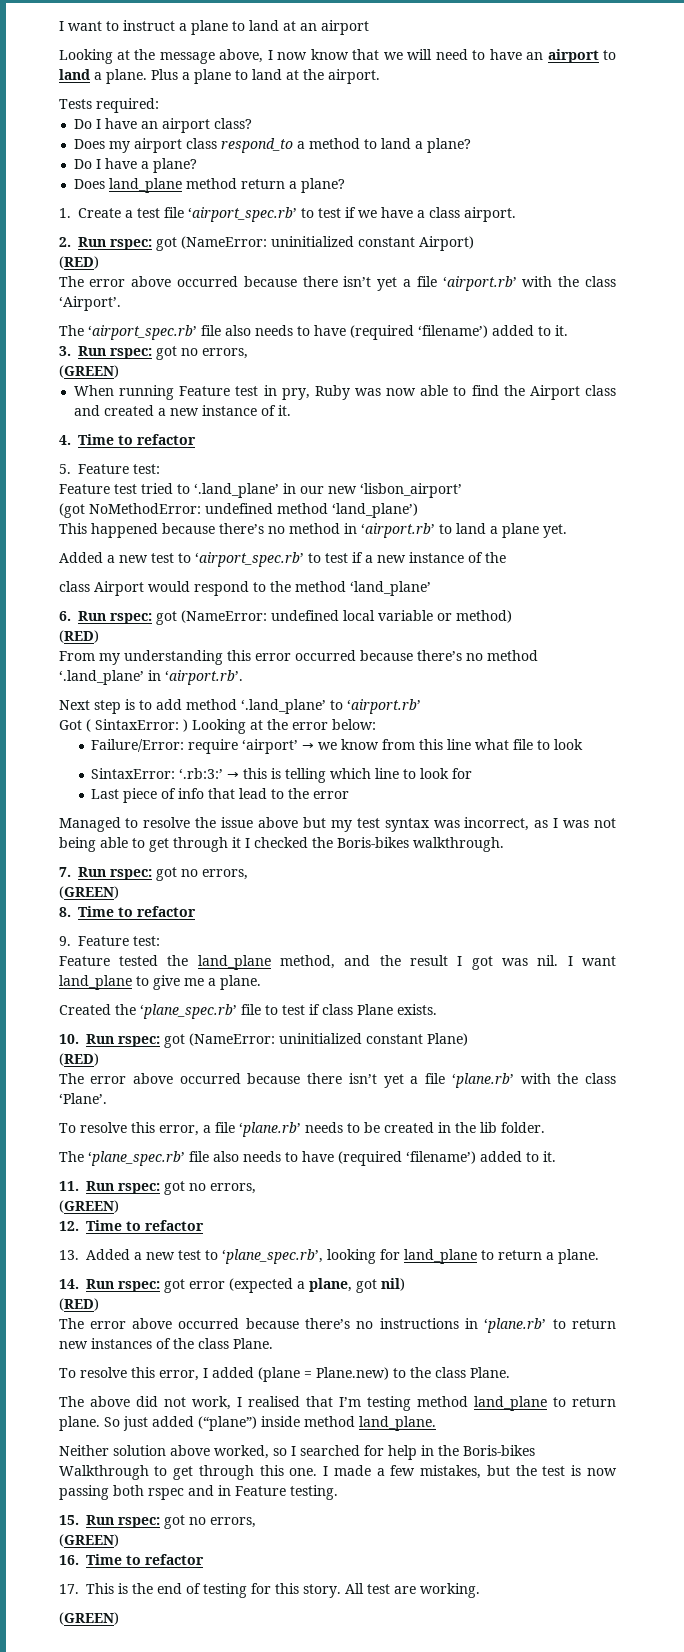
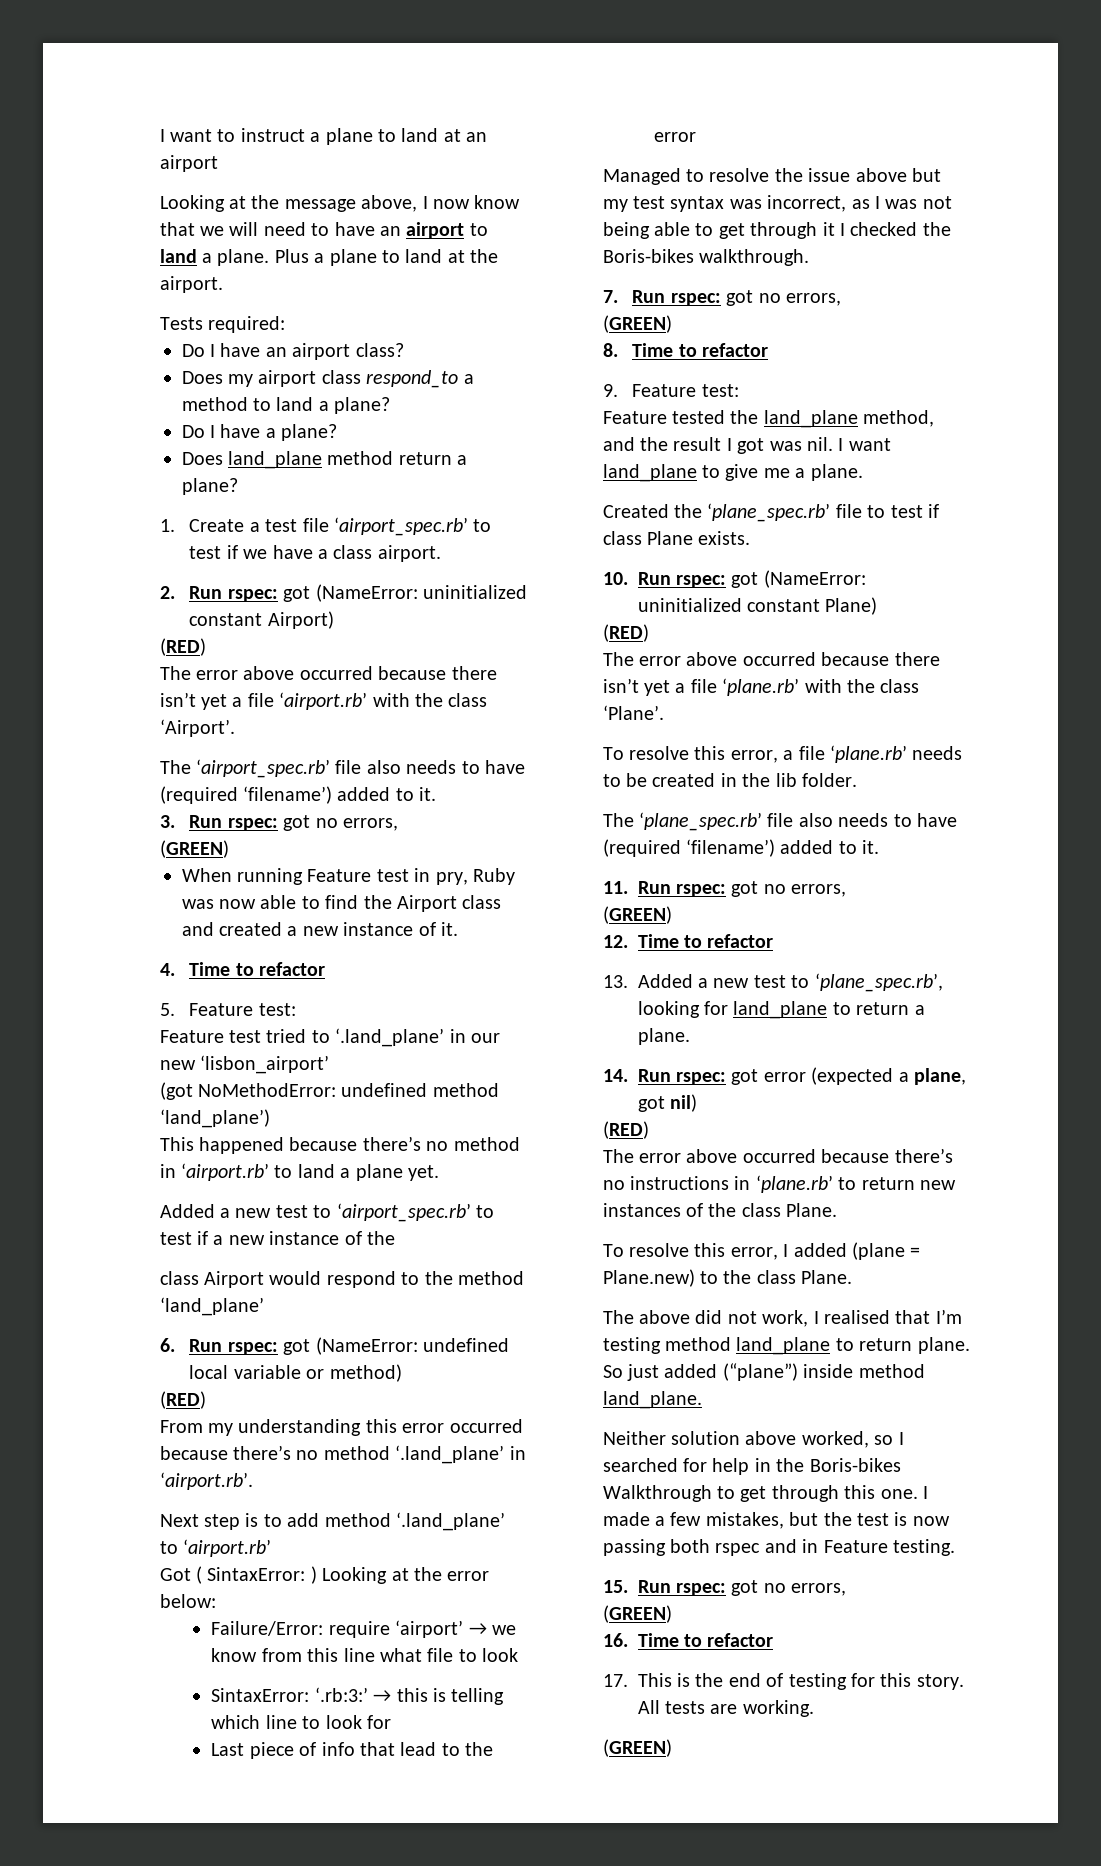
[366,1584,390,1594] test -> [665,1701,706,1714] tests

